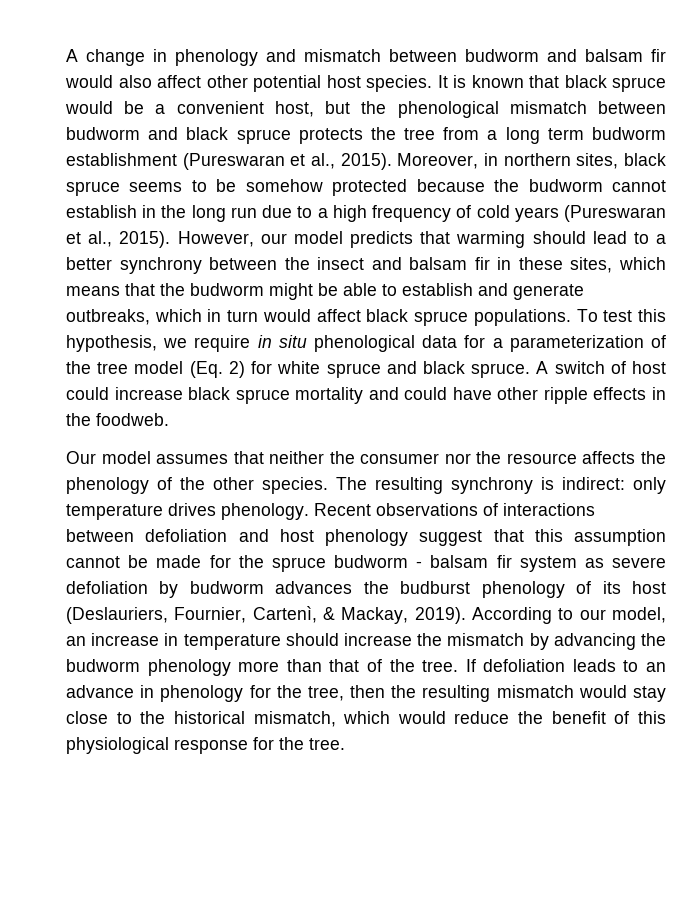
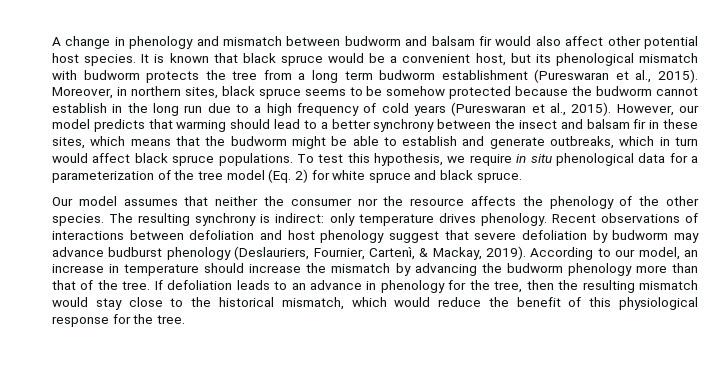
[361,101,387,114] the -> [535,54,551,63] its
[598,101,666,114] [66,127,291,144] between budworm and black spruce -> [52,70,140,80] with budworm
[536,361,666,374] [66,387,666,404] [66,413,169,426] A switch of host could increase black spruce mortality and could have other ripple effects in the foodweb. -> (522, 177) none
[534,529,666,546] [66,555,666,572] [66,581,667,598] this assumption cannot be made for the spruce budworm - balsam fir system as severe defoliation by budworm advances the budburst phenology of its host -> [474,230,699,243] [52,247,231,260] severe defoliation by budworm may advance budburst phenology

